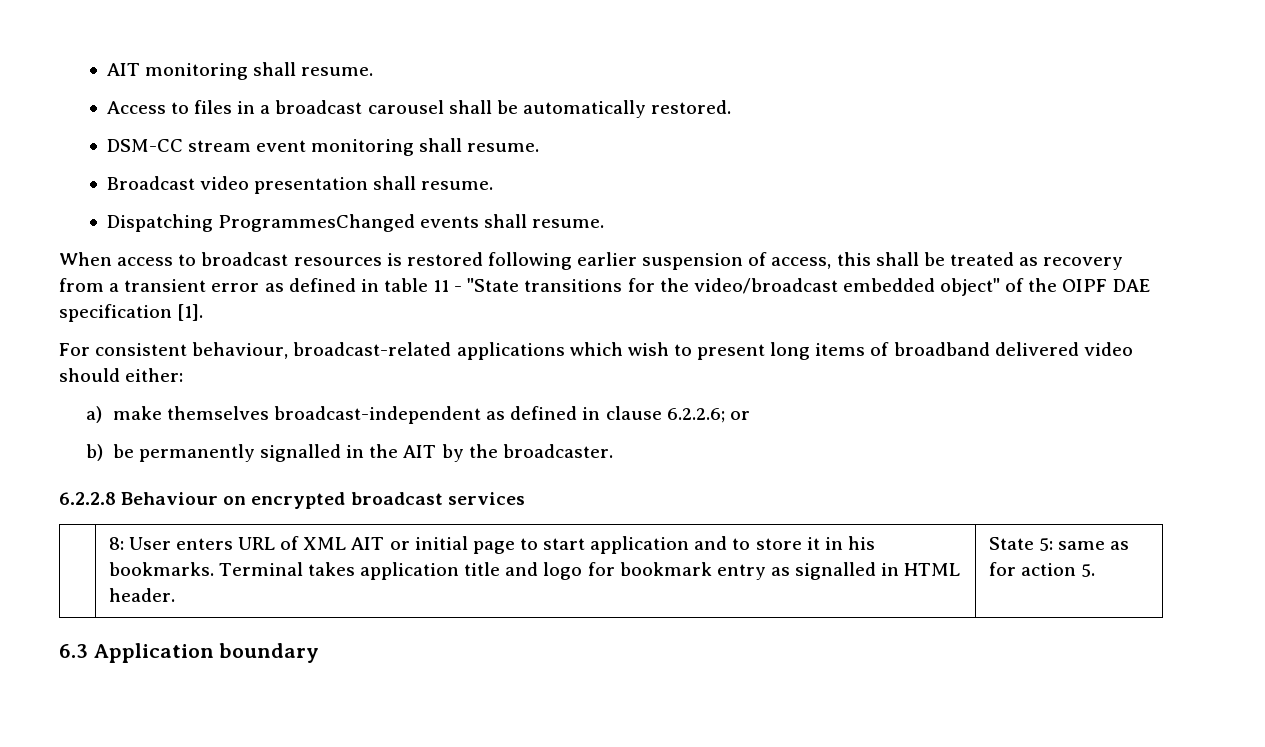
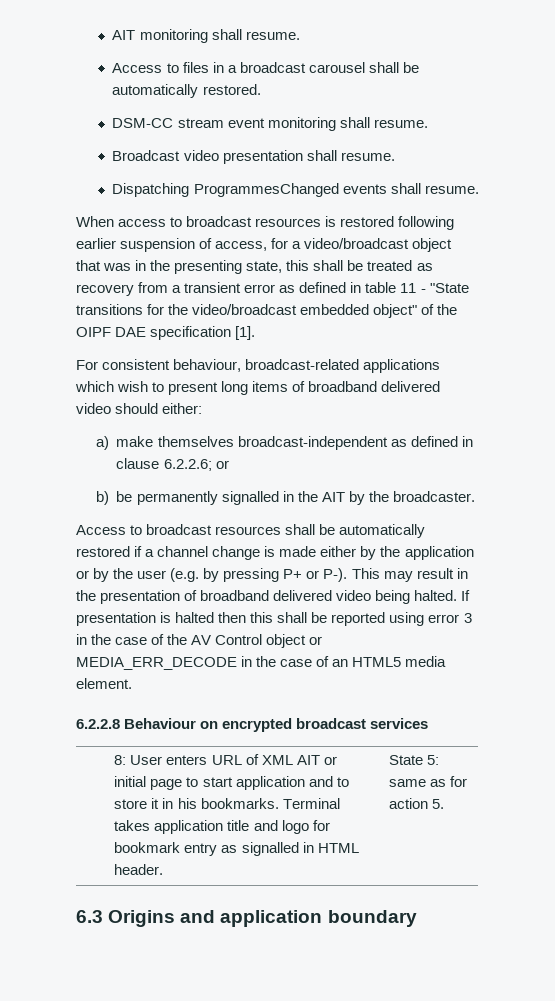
(832, 263) none -> [271,238,453,252] [76,260,283,274] for a video/broadcast object that was in the presenting state,
(613, 451) none -> [76,524,426,538] [76,546,474,560] [76,568,468,582] [76,590,471,604] [76,612,472,626] [76,634,323,648] [76,656,447,670] [76,678,132,689] // Access to broadcast resources shall be automatically restored if a channel change is made either by the application or by the user (e.g. by pressing P+ or P-). This may result in the presentation of broadband delivered video being halted. If presentation is halted then this shall be reported using error 3 in the case of the AV Control object or MEDIA_ERR_DECODE in the case of an HTML5 media element.
[93,643,214,663] Application -> [108,910,323,927] Origins and application

